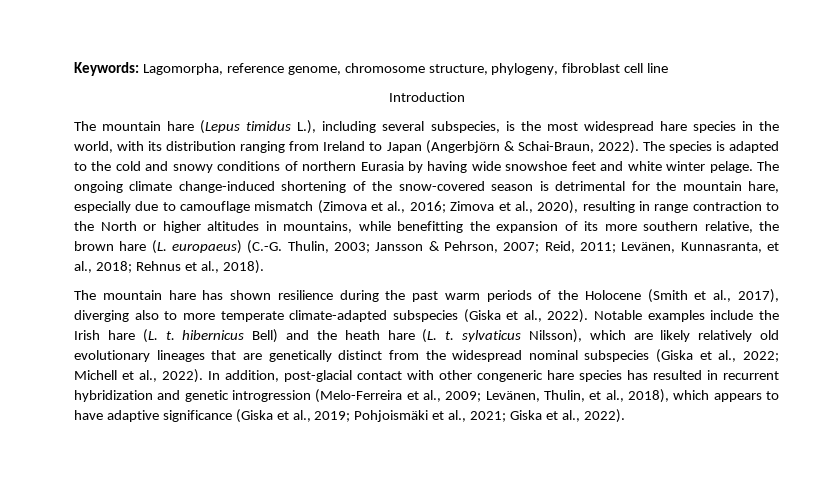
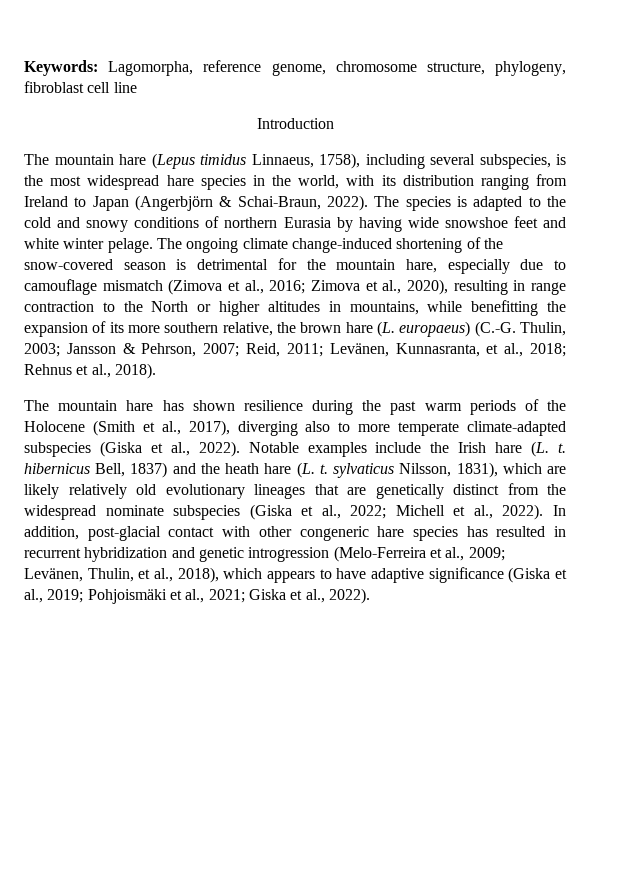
[297,120,317,134] L.), -> [251,153,360,169] Linnaeus, 1758),
[252,329,279,343] Bell) -> [95,462,168,478] Bell, 1837)
[528,329,582,343] Nilsson), -> [399,462,498,478] Nilsson, 1831),
[528,350,578,360] nominal -> [105,505,164,516] nominate

